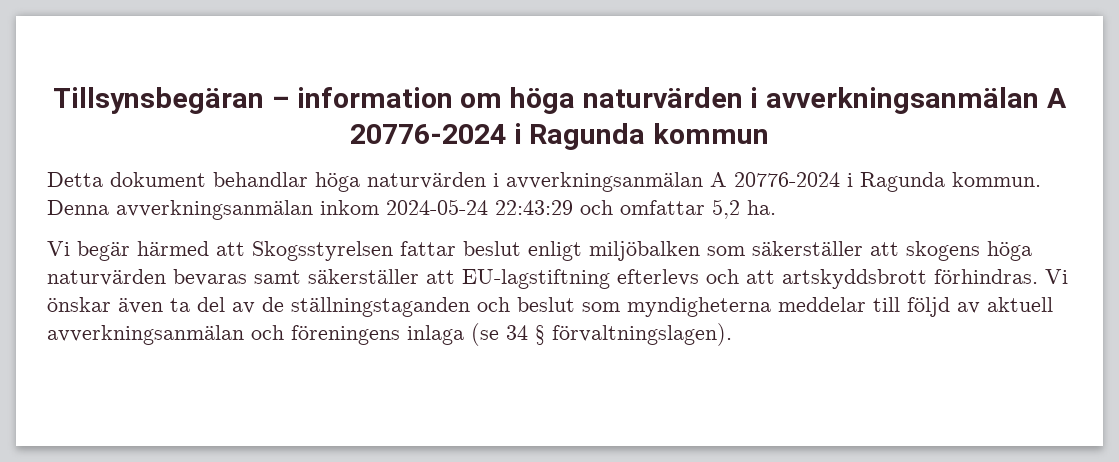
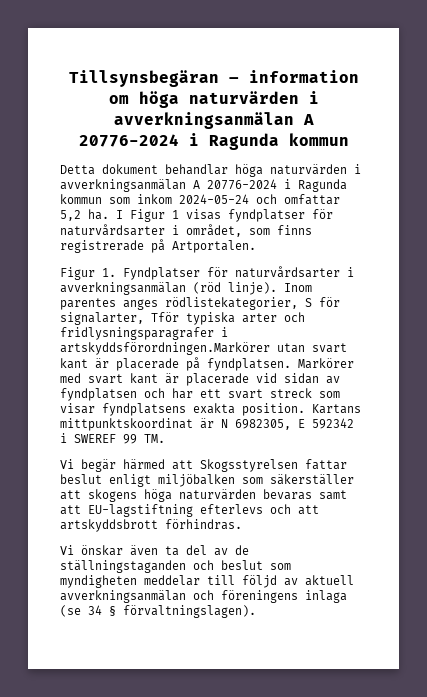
[952,172,1041,187] [47,200,313,220] kommun. Denna avverkningsanmälan -> [60,194,130,204] kommun som
[495,200,573,215] 22:43:29 -> (249, 199) none
(776, 207) none -> [116,209,333,222] [60,224,312,237] [60,239,256,253] [60,266,354,280] [60,282,312,295] [60,297,340,310] [60,312,305,325] [60,327,228,340] [60,342,347,355] [60,357,354,371] [60,373,340,386] [60,388,340,401] [60,403,361,416] [60,418,354,431] [60,433,165,444] I Figur 1 visas fyndplatser för naturvårdsarter i området, som finns registrerade på Artportalen. // Figur 1. Fyndplatser för naturvårdsarter i avverkningsanmälan (röd linje). Inom parentes anges rödlistekategorier, S för signalarter, Tför typiska arter och fridlysningsparagrafer i artskyddsförordningen.Markörer utan svart kant är placerade på fyndplatsen. Markörer med svart kant är placerade vid sidan av fyndplatsen och har ett svart streck som visar fyndplatsens exakta position. Kartans mittpunktskoordinat är N 6982305, E 592342 i SWEREF 99 TM.
[308,269,419,284] säkerställer -> (347, 495) none
(1038, 276) none -> (242, 524) //
[627,297,771,317] myndigheterna -> [60,575,137,588] myndigheten

